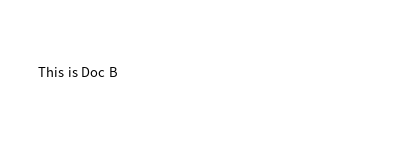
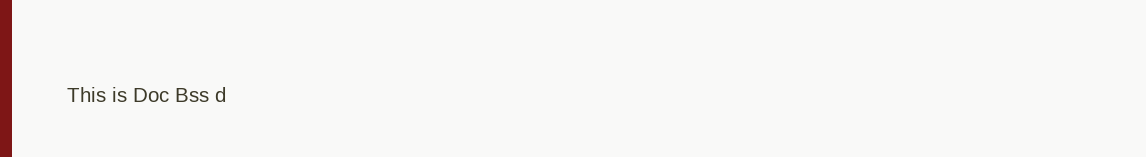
[108,67,118,77] B -> [175,87,226,102] Bss d

